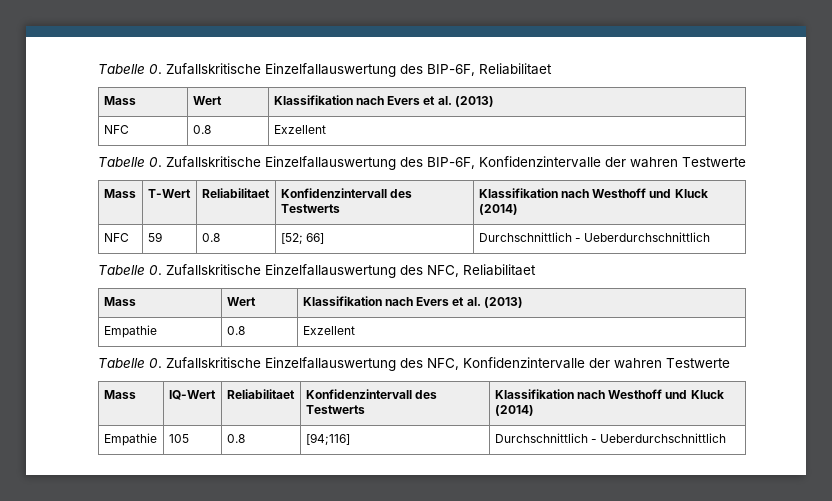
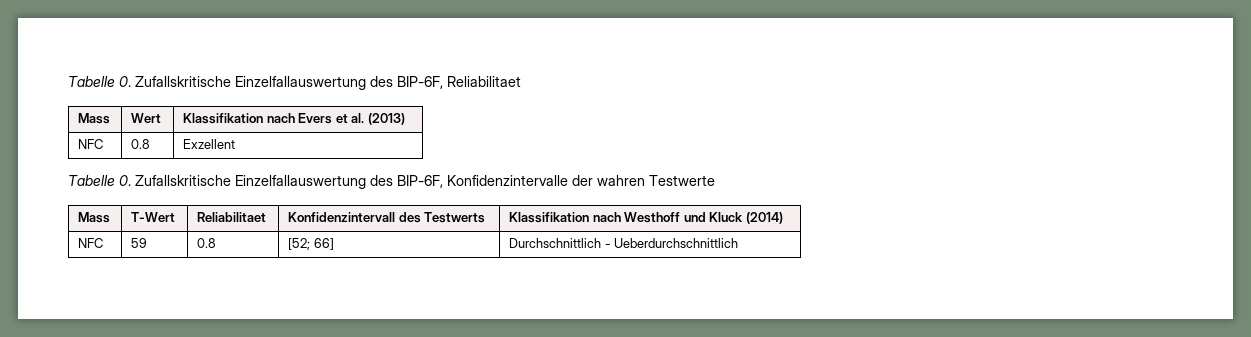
[98,264,536,278] [103,297,136,306] [226,297,256,306] [302,296,523,308] [103,325,157,338] [226,326,245,335] [302,326,355,335] [98,357,730,371] [103,390,136,399] [168,390,216,400] [226,389,295,399] [305,389,437,399] [305,405,365,414] [494,389,724,399] [494,405,534,416] [103,433,157,446] [168,434,189,443] [226,434,245,443] [305,433,350,445] [494,433,727,443] // Tabelle 0. Zufallskritische Einzelfallauswertung des NFC, Reliabilitaet // Mass | Wert | Klassifikation nach Evers et al. (2013) // Empathie | 0.8 | Exzellent // Tabelle 0. Zufallskritische Einzelfallauswertung des NFC, Konfidenzintervalle der wahren Testwerte // Mass | IQ-Wert | Reliabilitaet | Konfidenzintervall des Testwerts | Klassifikation nach Westhoff und Kluck (2014) // Empathie | 105 | 0.8 | [94;116] | Durchschnittlich - Ueberdurchschnittlich -> (739, 243) none

